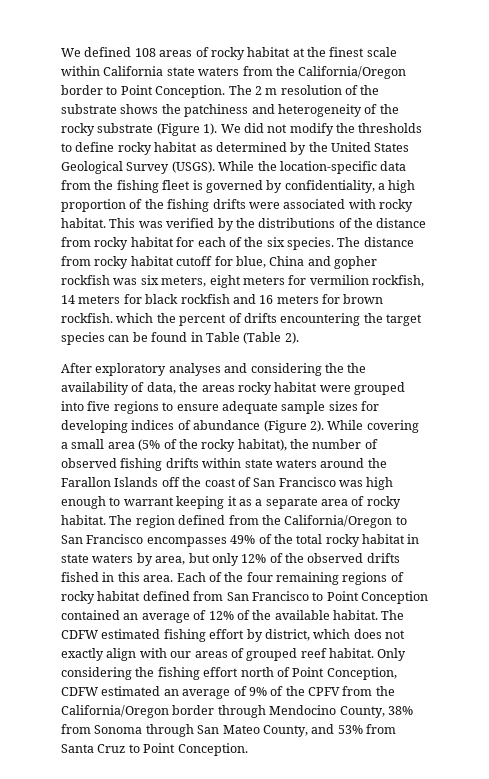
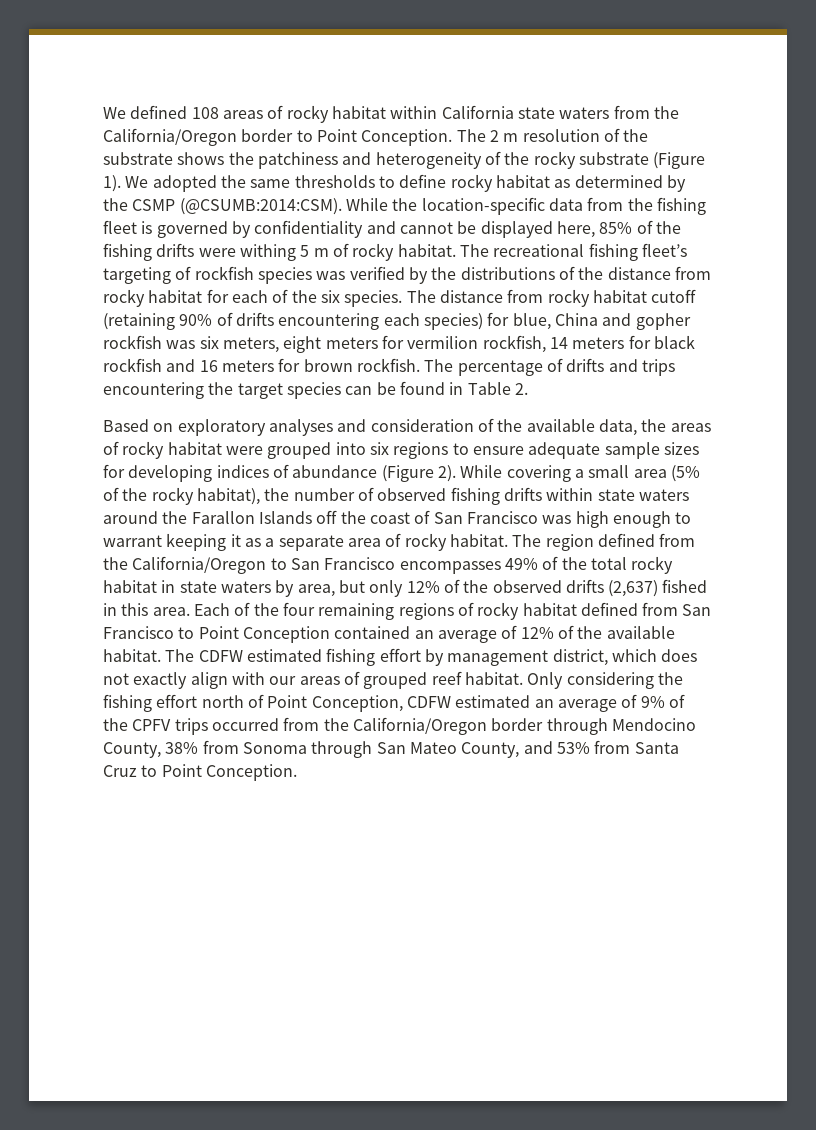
[292,47,397,57] at the finest scale -> (386, 112) none
[243,123,355,136] did not modify the -> [152,175,291,192] adopted the same
[331,142,410,152] [61,161,215,174] United States Geological Survey (USGS). -> [132,198,342,215] CSMP (@CSUMB:2014:CSM).
[284,180,416,193] [61,199,126,212] confidentiality, a high proportion -> [254,220,633,238] confidentiality and cannot be displayed here, 85%
[283,199,413,212] [61,218,136,228] associated with rocky habitat. This -> [239,243,687,261] [103,266,312,284] withing 5 m of rocky habitat. The recreational fishing fleet’s targeting of rockfish species
(213, 261) none -> [103,312,483,330] (retaining 90% of drifts encountering each species)
[116,313,277,326] which the percent of drifts -> [424,358,675,376] The percentage of drifts and trips
[243,332,299,344] [61,363,367,376] [61,382,145,395] (Table 2). // After exploratory analyses and considering the the availability of -> [514,383,528,395] [103,418,595,436] 2. // Based on exploratory analyses and consideration of the available
(235, 388) none -> [103,441,119,455] of
[87,401,111,411] five -> [369,442,389,455] six
(400, 558) none -> [608,580,659,597] (2,637)
(263, 635) none -> [447,650,549,666] management
(340, 691) none -> [174,718,279,735] trips occurred

